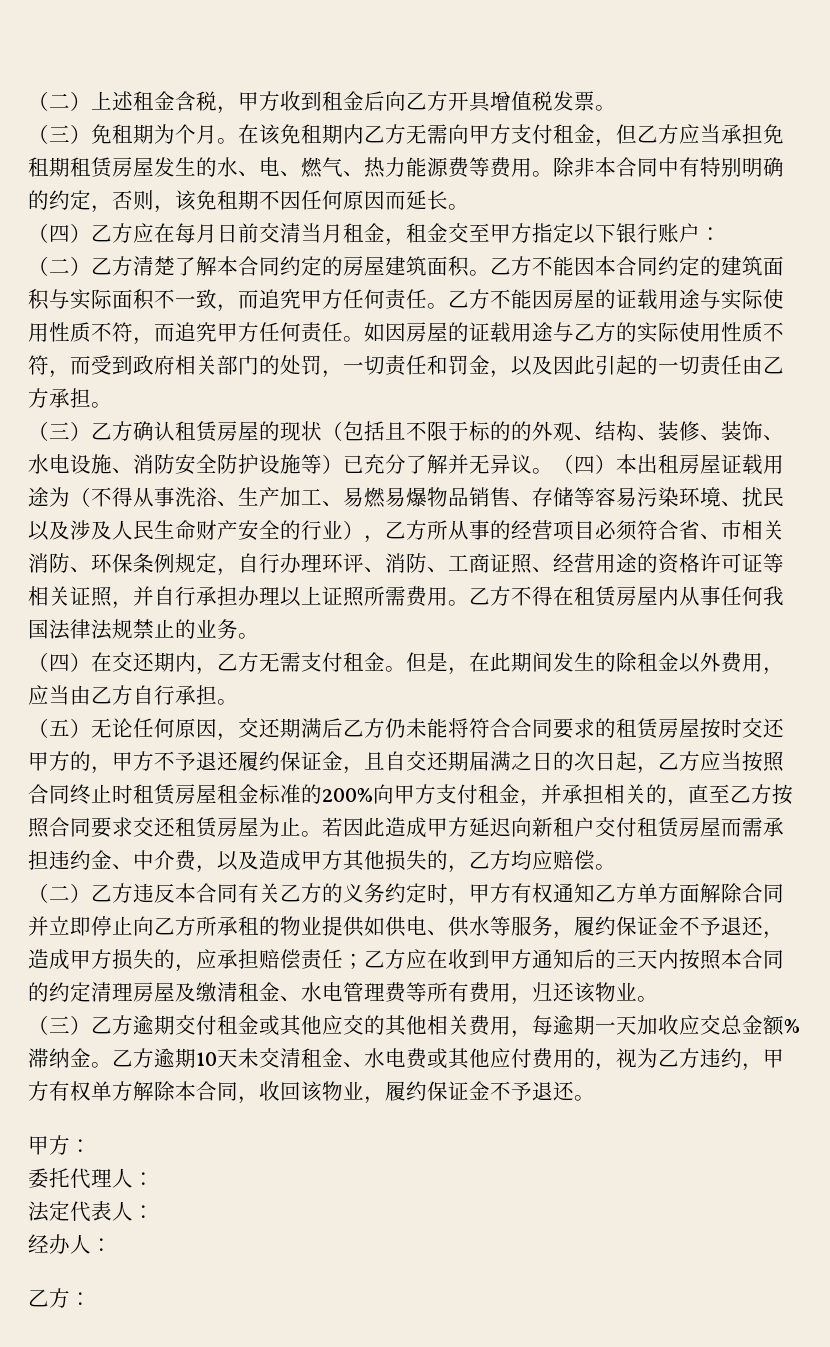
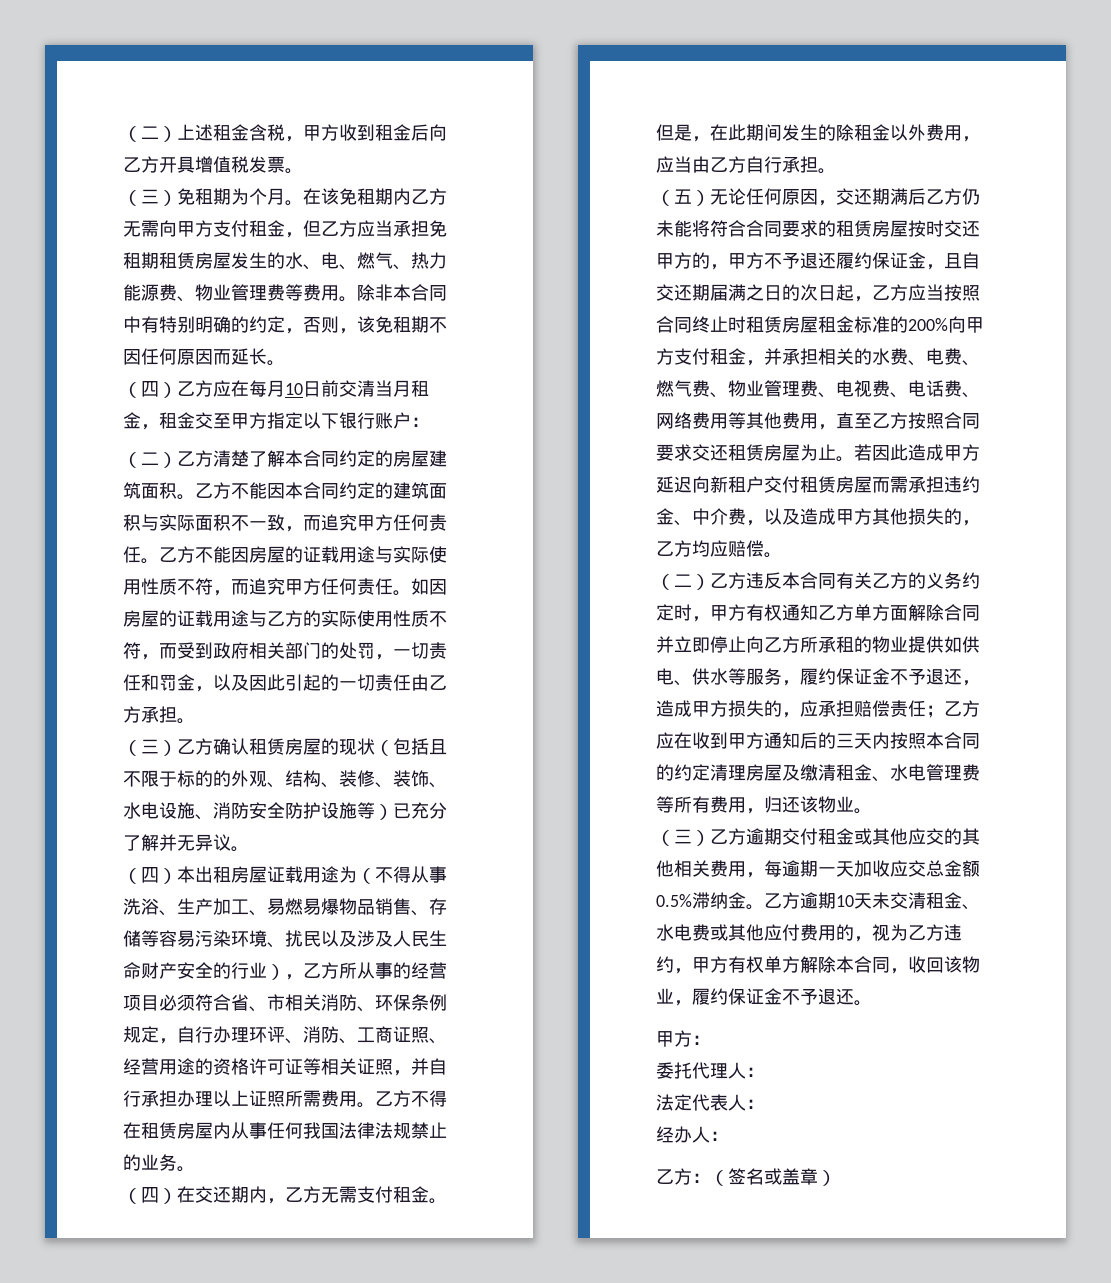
(469, 167) none -> [177,284,285,302] 、物业管理费
(217, 233) none -> [285,383,303,395] 10
(553, 471) none -> (249, 849) //
(667, 794) none -> [872,348,980,366] [656,380,980,398] [656,412,818,429] 水费、电费、燃气费、物业管理费、电视费、电话费、网络费用等其他费用
[784,1019,800,1033] % -> [656,894,692,907] 0.5%
(91, 1299) none -> [710,1168,836,1186] （签名或盖章）

